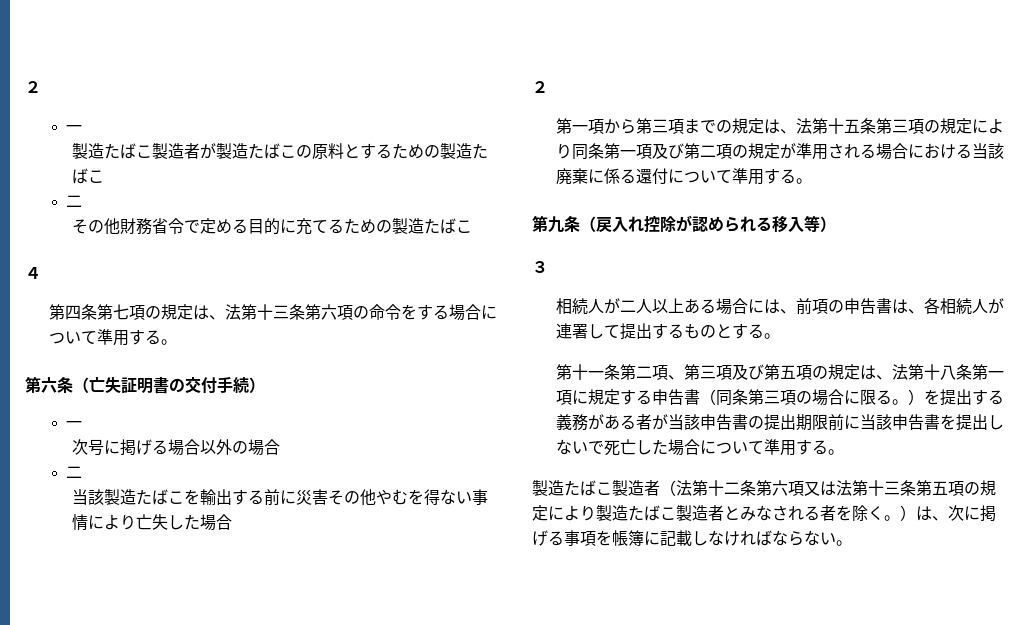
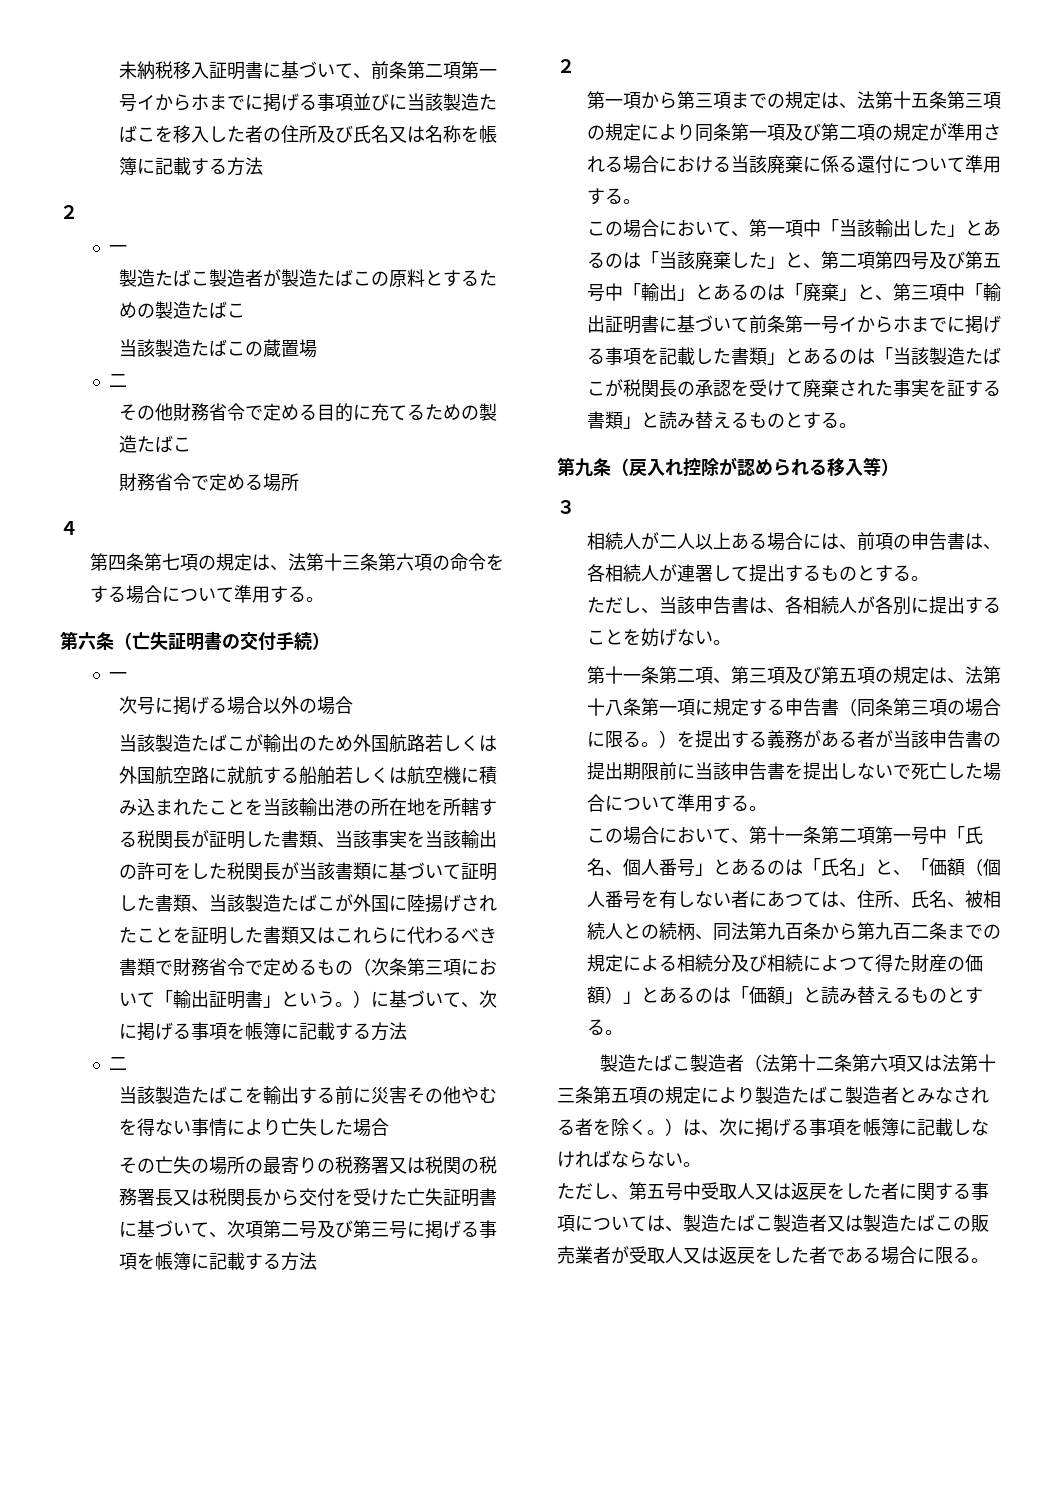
(25, 87) none -> [119,61,498,80] [119,93,498,112] [119,125,498,143] [119,157,264,176] 未納税移入証明書に基づいて、前条第二項第一号イからホまでに掲げる事項並びに当該製造たばこを移入した者の住所及び氏名又は名称を帳簿に記載する方法 //
(105, 176) none -> [119,339,318,358] // 当該製造たばこの蔵置場
(473, 226) none -> [119,473,300,492] // 財務省令で定める場所
(281, 447) none -> [119,734,498,752] [119,766,498,785] [119,798,498,816] [119,830,498,849] [119,862,498,881] [119,894,498,913] [119,926,498,945] [119,958,498,976] [119,990,498,1009] [119,1022,408,1041] // 当該製造たばこが輸出のため外国航路若しくは外国航空路に就航する船舶若しくは航空機に積み込まれたことを当該輸出港の所在地を所轄する税関長が証明した書類、当該事実を当該輸出の許可をした税関長が当該書類に基づいて証明した書類、当該製造たばこが外国に陸揚げされたことを証明した書類又はこれらに代わるべき書類で財務省令で定めるもの（次条第三項において「輸出証明書」という。）に基づいて、次に掲げる事項を帳簿に記載する方法
(233, 522) none -> [119,1156,498,1175] [119,1188,498,1207] [119,1220,498,1239] [119,1252,318,1271] // その亡失の場所の最寄りの税務署又は税関の税務署長又は税関長から交付を受けた亡失証明書に基づいて、次項第二号及び第三号に掲げる事項を帳簿に記載する方法
(812, 181) none -> [586,219,1001,238] [586,251,1001,270] [586,283,1001,302] [586,315,1001,334] [586,347,1001,365] [586,379,1001,398] [586,411,857,429] // この場合において、第一項中「当該輸出した」とあるのは「当該廃棄した」と、第二項第四号及び第五号中「輸出」とあるのは「廃棄」と、第三項中「輸出証明書に基づいて前条第一号イからホまでに掲げる事項を記載した書類」とあるのは「当該製造たばこが税関長の承認を受けて廃棄された事実を証する書類」と読み替えるものとする。
(780, 336) none -> [586,596,1001,615] [586,628,731,647] // ただし、当該申告書は、各相続人が各別に提出することを妨げない。
(844, 452) none -> [586,826,983,845] [586,858,1001,877] [586,890,1001,909] [586,922,1001,941] [586,954,983,972] [586,986,983,1004] [586,1019,623,1035] // この場合において、第十一条第二項第一号中「氏名、個人番号」とあるのは「氏名」と、「価額（個人番号を有しない者にあつては、住所、氏名、被相続人との続柄、同法第九百条から第九百二条までの規定による相続分及び相続によつて得た財産の価額）」とあるのは「価額」と読み替えるものとする。
(852, 543) none -> [557,1182,989,1201] [557,1214,989,1232] [557,1246,989,1265] // ただし、第五号中受取人又は返戻をした者に関する事項については、製造たばこ製造者又は製造たばこの販売業者が受取人又は返戻をした者である場合に限る。

